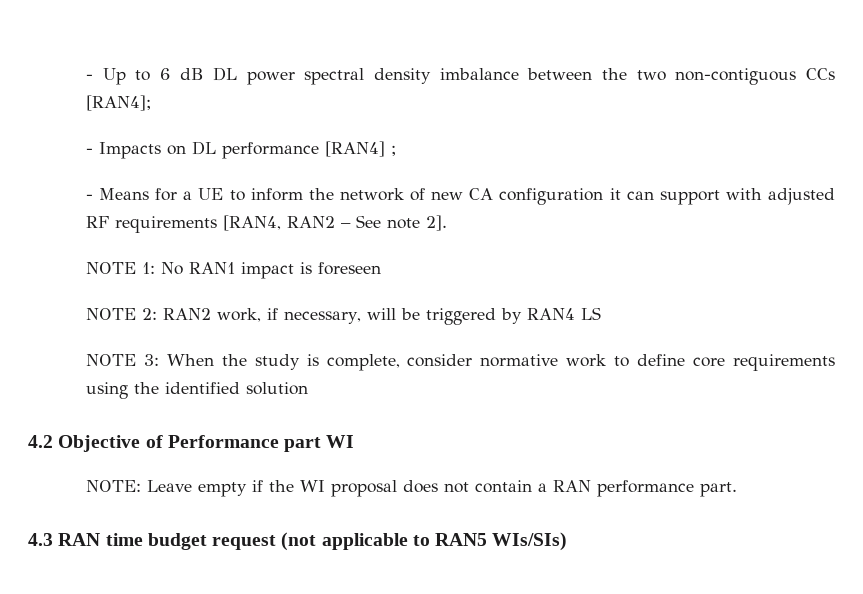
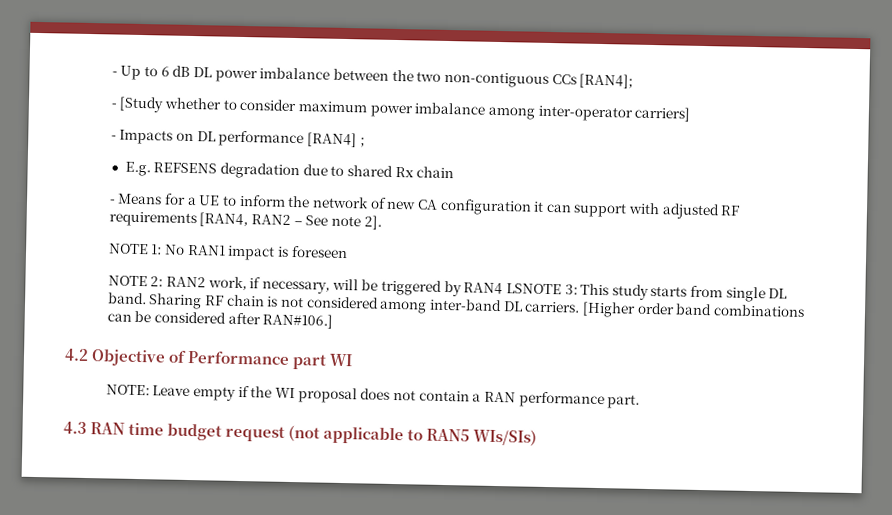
[304,68,432,85] spectral density -> (258, 76) none
(151, 103) none -> [110,96,691,122] // - [Study whether to consider maximum power imbalance among inter-operator carriers]
(396, 150) none -> [124,161,455,180] // E.g. REFSENS degradation due to shared Rx chain
[580,307,601,320] [85,354,836,371] [85,382,308,399] LS // NOTE 3: When the study is complete, consider normative work to define core requirements using the identified solution -> [505,283,788,303] [107,292,805,318] [106,310,334,329] LSNOTE 3: This study starts from single DL band. Sharing RF chain is not considered among inter-band DL carriers. [Higher order band combinations can be considered after RAN#106.]

